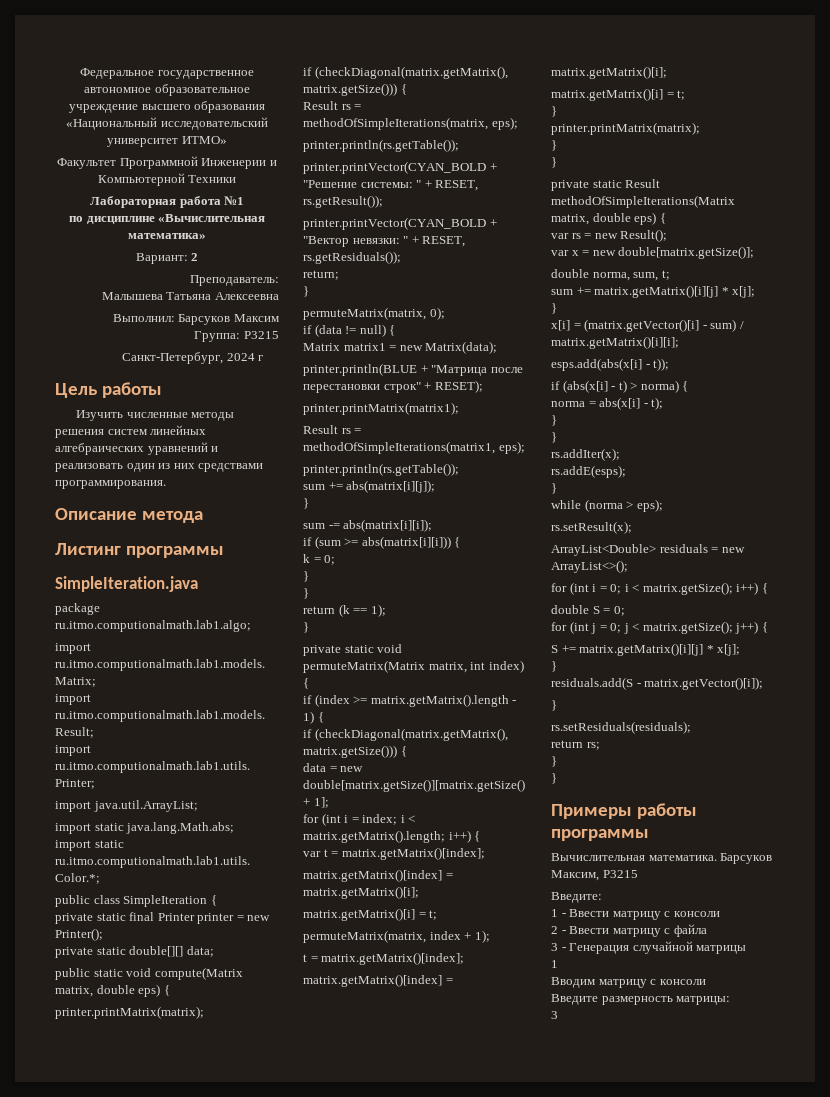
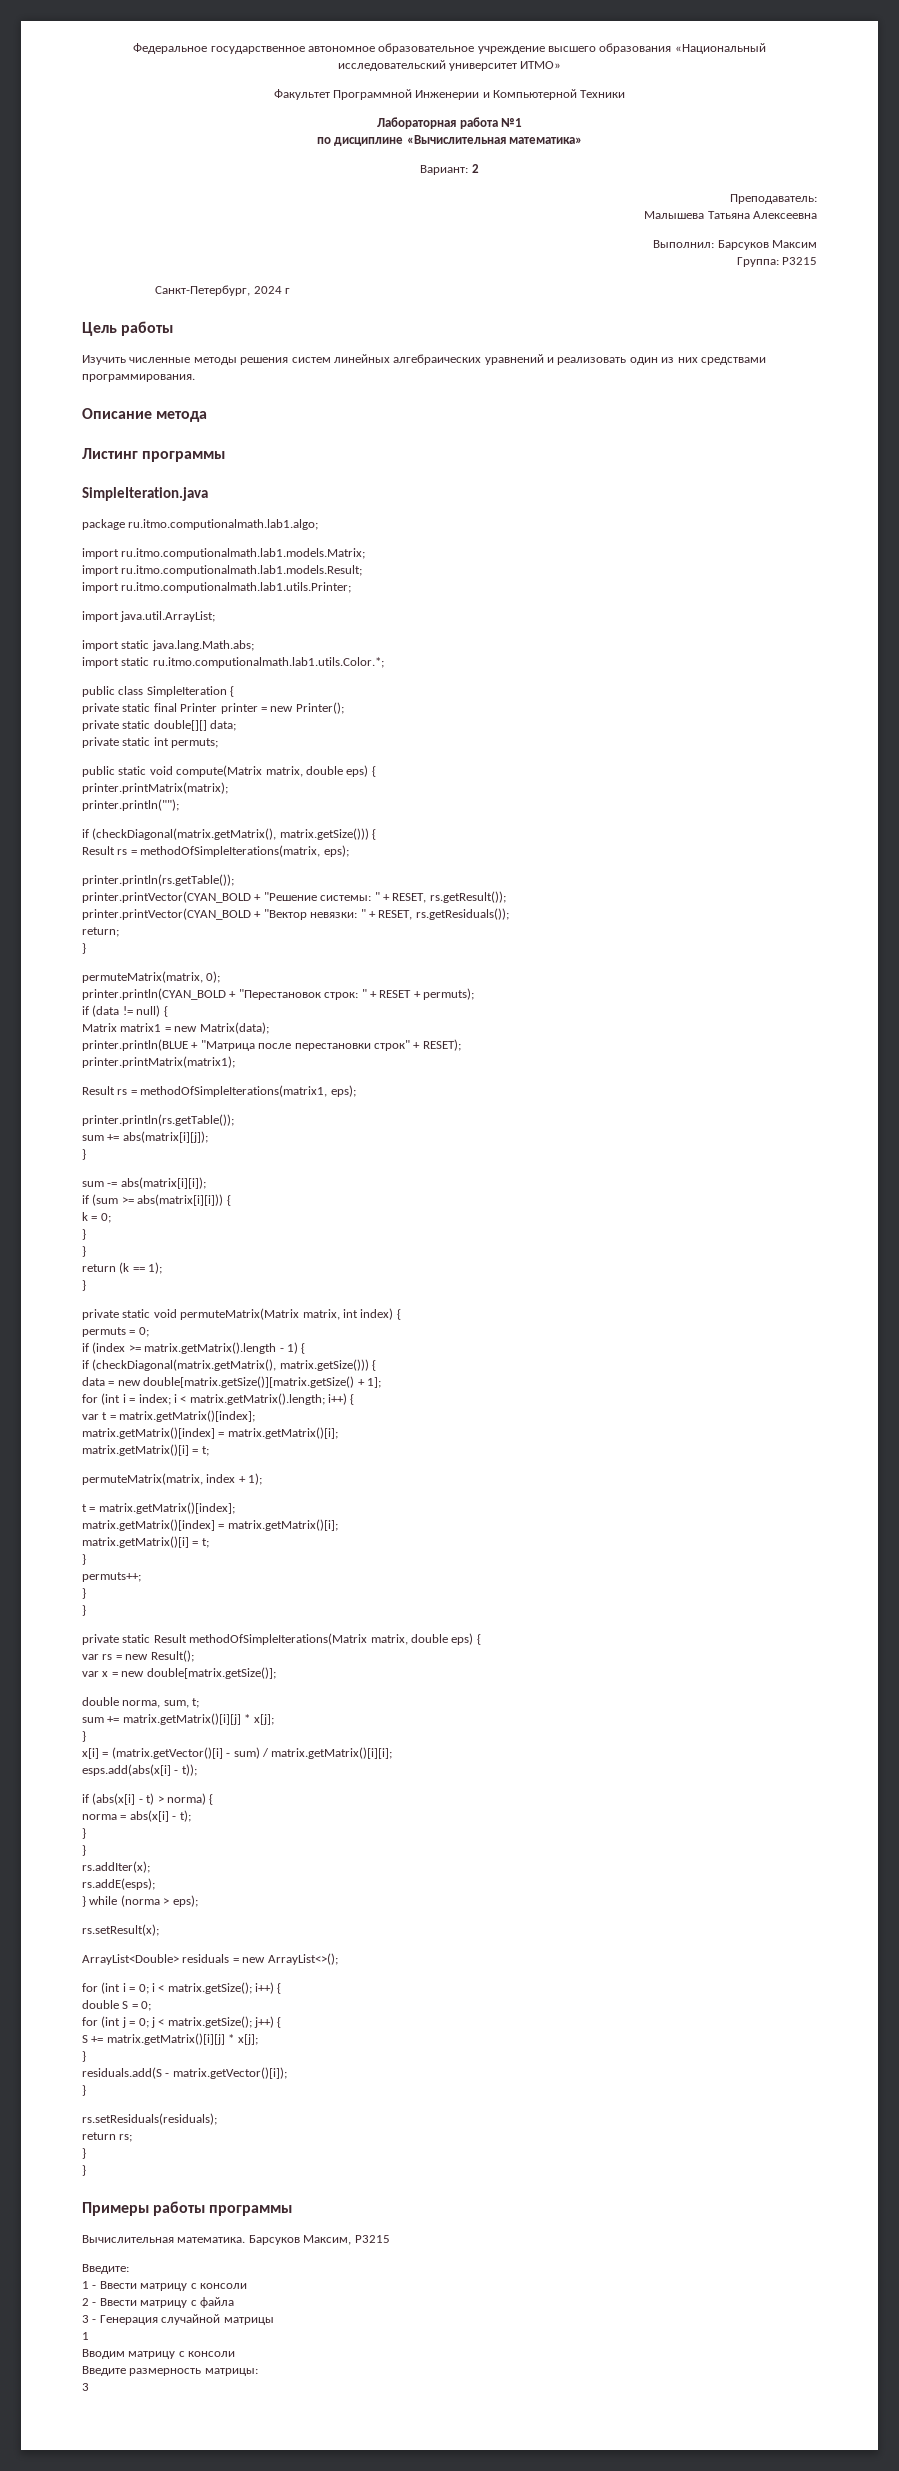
(214, 951) none -> [82,737,219,748] // private static int permuts;
(204, 1012) none -> [82,799,179,811] // printer.println("");
(445, 313) none -> [82,988,474,1000] // printer.println(CYAN_BOLD + "Перестановок строк: " + RESET + permuts);
(309, 683) none -> [82,1327,149,1337] // permuts = 0;
[551,122,700,135] printer.printMatrix(matrix); -> [82,1572,141,1582] permuts++;
(557, 488) // -> (86, 1901) none

